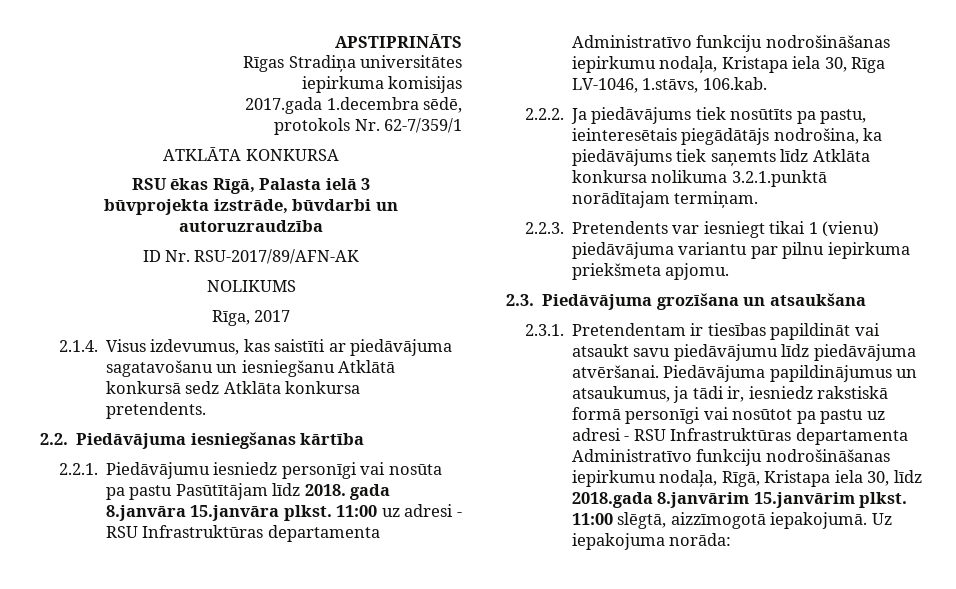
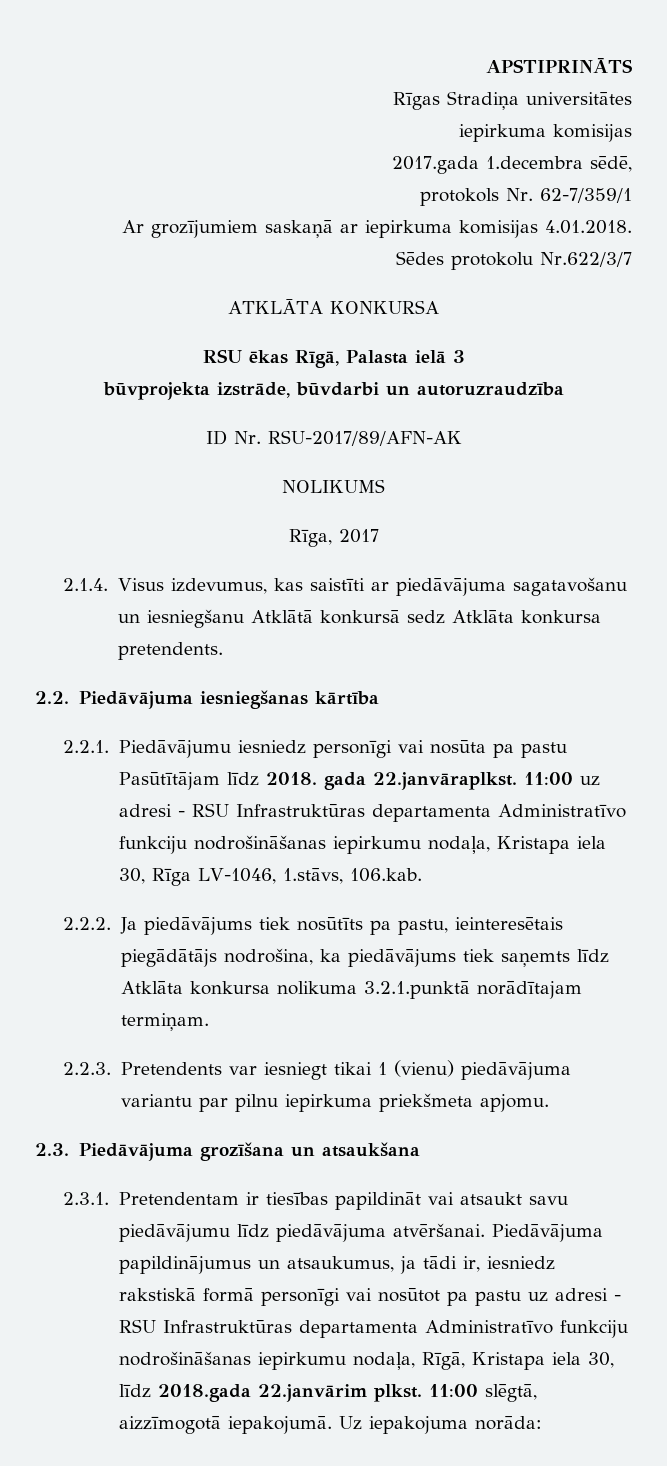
(462, 125) none -> [122,220,632,238] [396,251,633,270] // Ar grozījumiem saskaņā ar iepirkuma komisijas 4.01.2018. // Sēdes protokolu Nr.622/3/7
[105,505,332,521] 8.janvāra 15.janvāra plkst. -> [372,772,517,790] 22.janvāraplkst.
[657,492,855,508] 8.janvārim 15.janvārim -> [257,1384,367,1402] 22.janvārim

